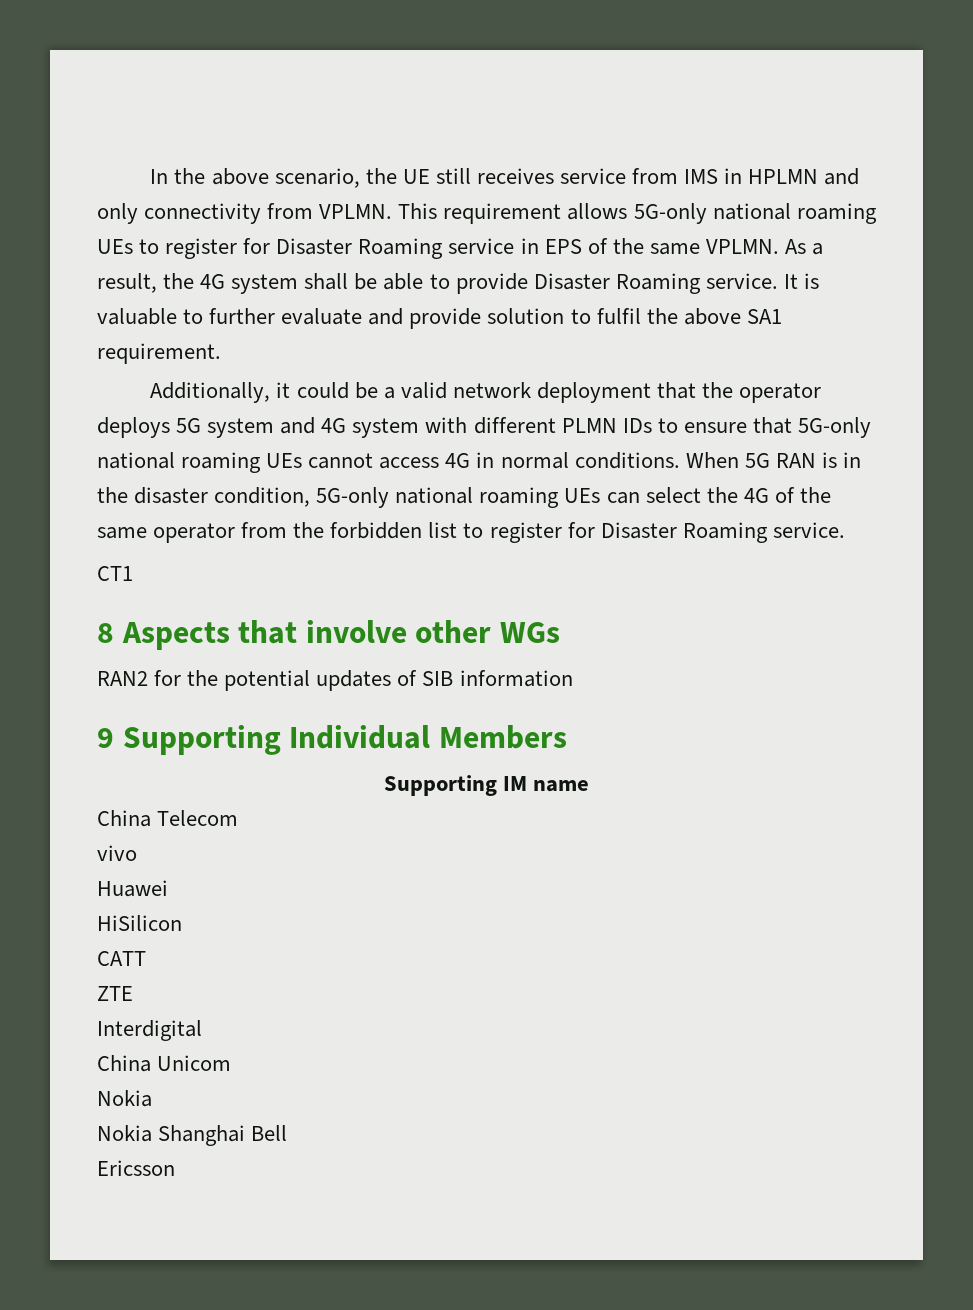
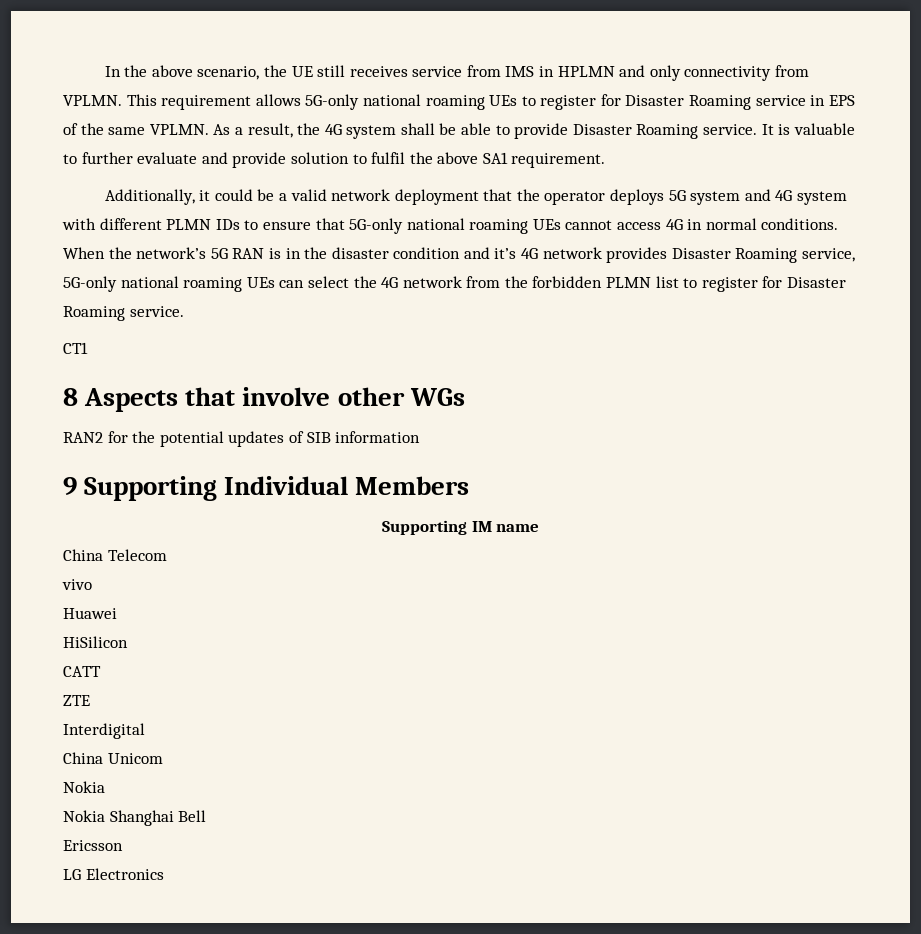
(739, 460) none -> [108,247,207,259] the network’s
[214,487,311,507] condition, -> [393,247,856,263] condition and it’s 4G network provides Disaster Roaming service,
[774,487,831,503] [97,523,236,543] of the same operator -> [402,276,462,288] network
(423, 530) none -> [606,277,652,288] PLMN
(175, 1168) none -> [63,868,164,880] // LG Electronics

